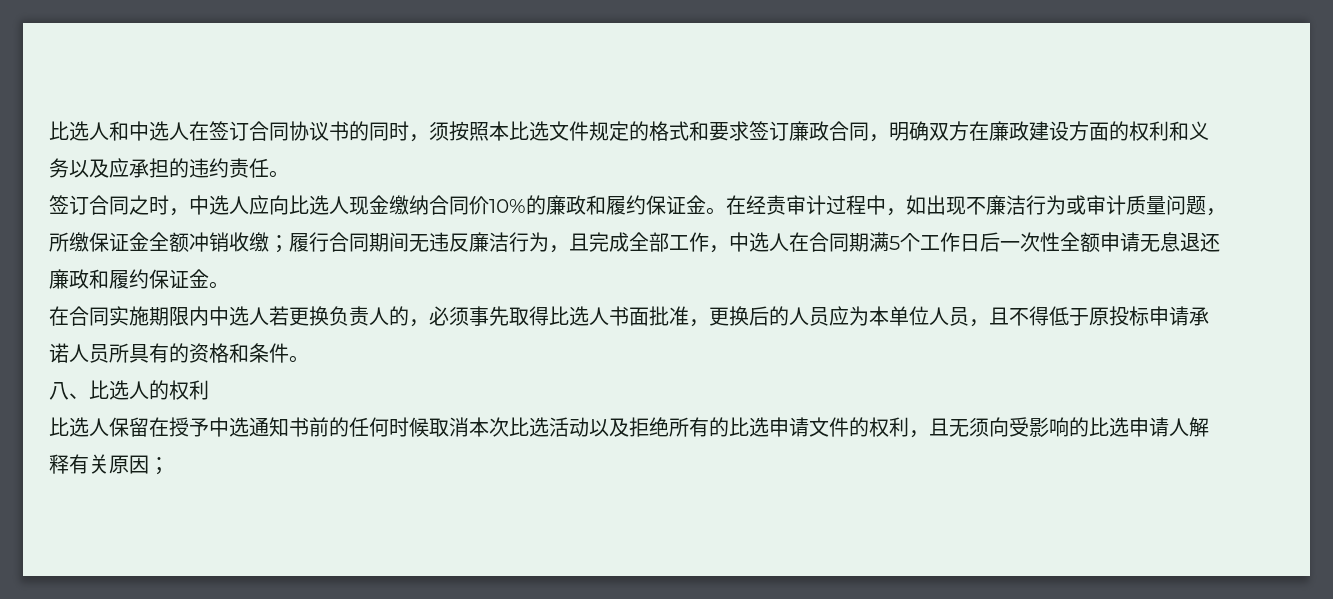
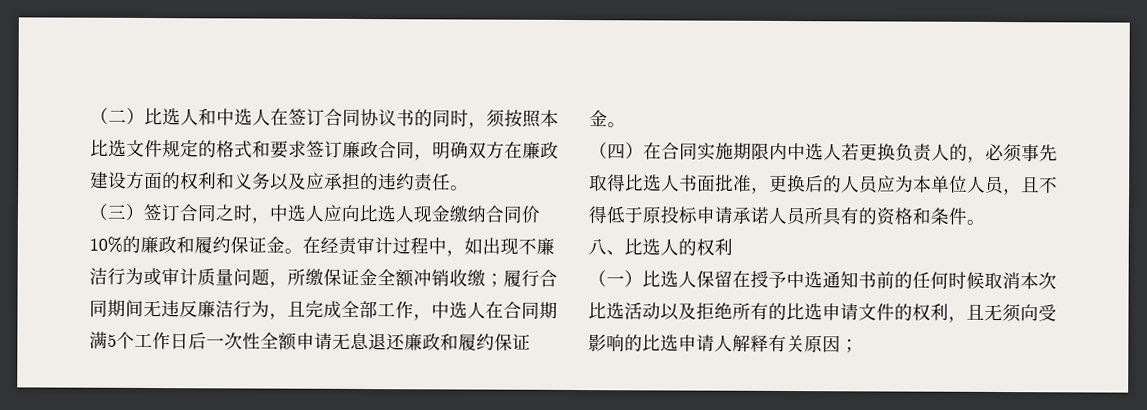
(49, 130) none -> [90,107,145,125] （二）
(289, 174) none -> [89,203,145,221] （三）
(229, 285) none -> [589,142,644,160] （四）
(209, 390) none -> [588,270,643,288] （一）

